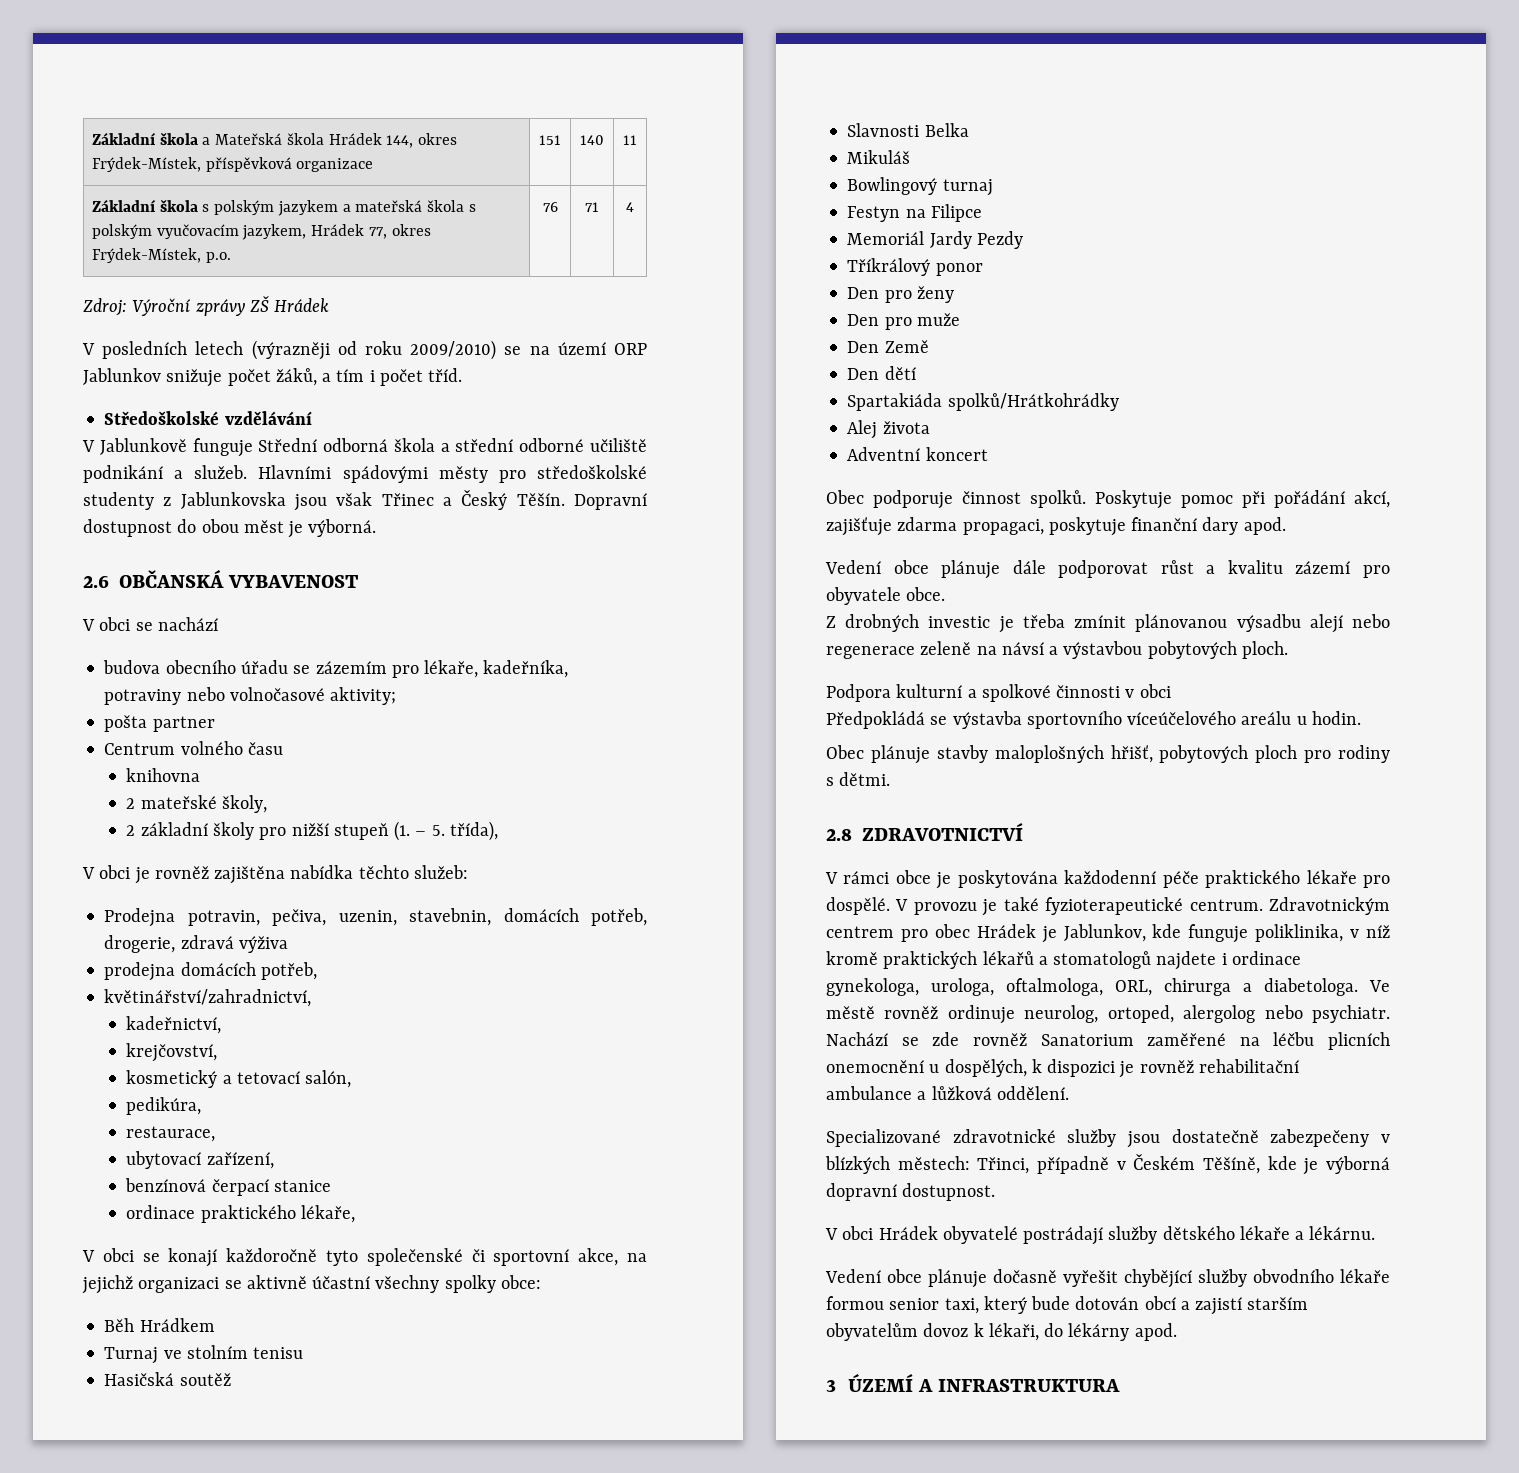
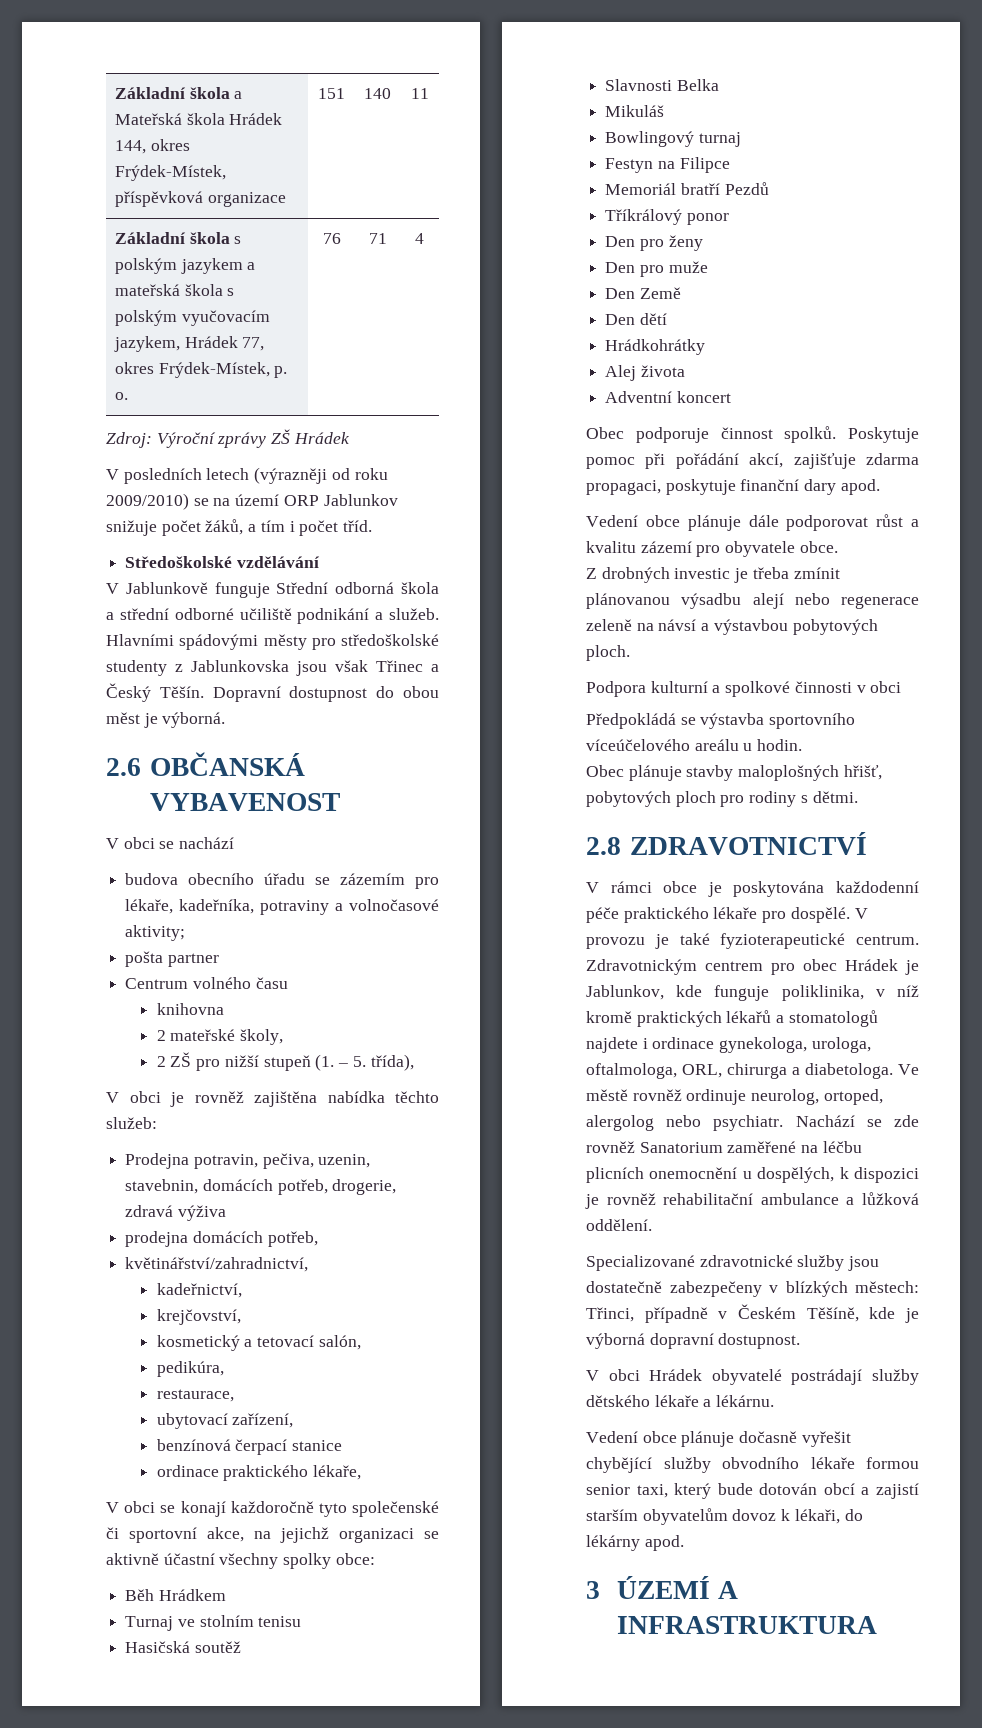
[205,252,231,263] p.o. -> [274,366,288,378] [115,392,129,400] p. o.
[186,687,225,701] nebo -> [335,903,344,911] a
[140,822,255,840] základní školy -> [170,1052,192,1067] ZŠ
[929,231,1023,249] Jardy Pezdy -> [680,182,769,195] bratří Pezdů
[847,393,1119,411] Spartakiáda spolků/Hrátkohrádky -> [605,339,706,355] Hrádkohrátky

